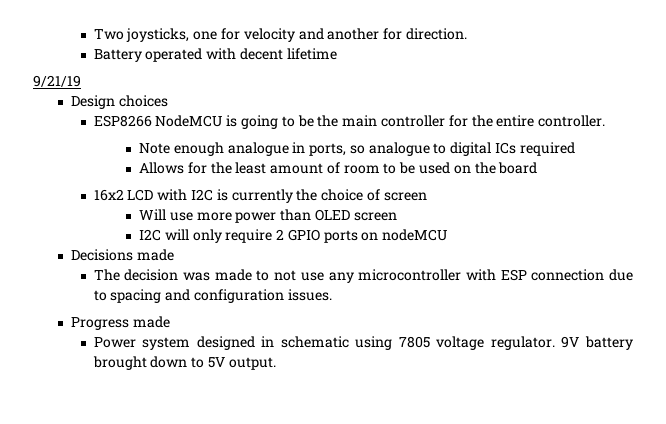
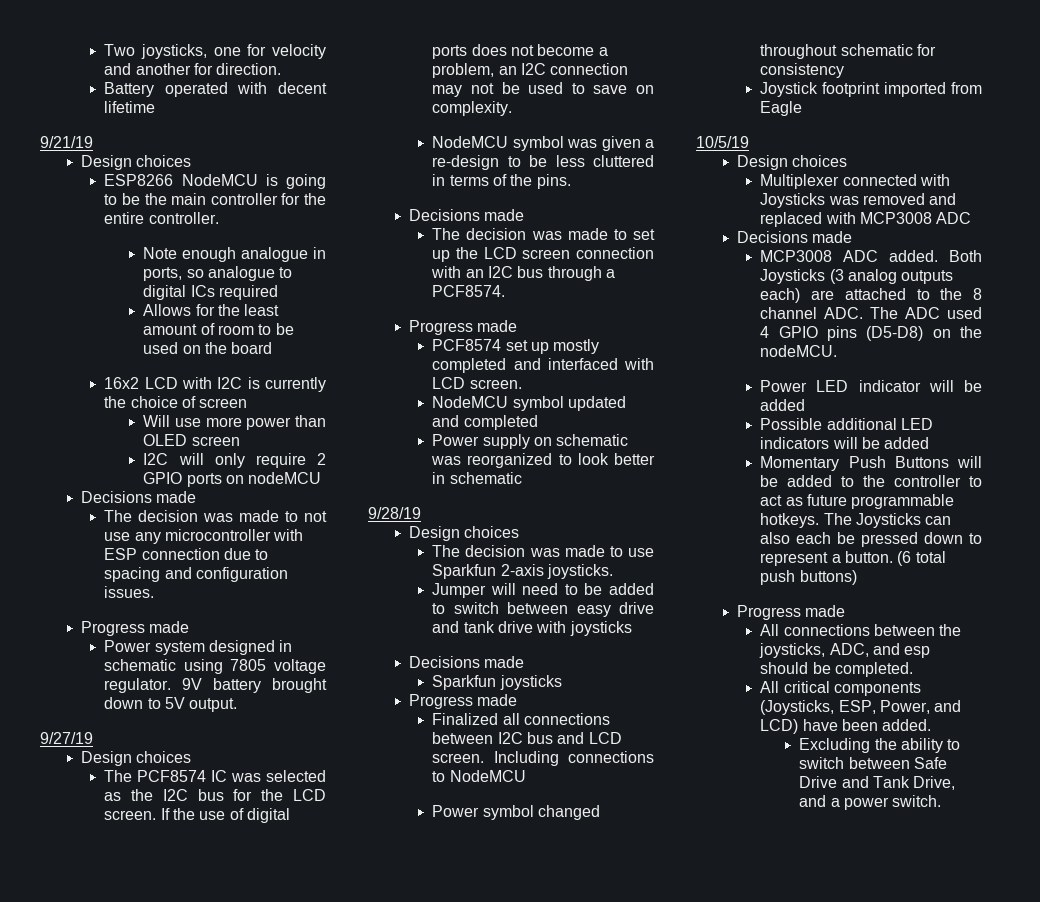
(276, 363) none -> [40,732,93,744] [80,751,192,766] [104,770,327,782] [104,789,326,801] [104,808,290,823] [432,44,608,59] [432,63,629,78] [432,82,654,97] [432,101,513,116] [432,136,654,151] [432,155,654,170] [432,174,571,189] [408,209,525,221] [432,228,655,240] [432,247,654,262] [431,266,615,281] [432,285,506,297] [408,320,518,335] [432,339,600,354] [432,358,654,373] [432,377,522,389] [432,396,626,411] [432,415,538,430] [432,434,629,449] [431,453,655,468] [432,472,522,484] [368,507,421,519] [408,526,520,541] [432,545,654,557] [432,564,613,579] [432,583,654,598] [432,602,654,617] [432,621,632,636] [408,656,525,668] [432,675,562,690] [408,694,518,709] [432,713,610,725] [432,732,622,744] [432,751,654,766] [432,770,526,782] [432,805,600,820] [760,44,936,59] [760,63,845,78] [760,82,982,97] [760,101,803,116] [696,136,749,148] [736,155,848,170] [760,174,950,189] [760,193,957,208] [760,212,972,227] [736,231,853,243] [760,250,982,262] [760,269,954,284] [760,288,982,303] [760,307,982,319] [760,326,982,341] [760,345,838,357] [760,380,982,392] [760,399,806,411] [760,418,933,430] [760,437,930,449] [760,456,982,471] [760,475,982,487] [760,494,955,509] [760,513,952,528] [760,532,982,547] [760,551,946,566] [760,570,857,585] [736,605,846,620] [760,624,962,636] [759,643,931,658] [760,662,913,677] [760,681,921,696] [760,700,962,715] [760,719,932,734] [799,738,961,753] [799,757,948,769] [799,776,956,790] [799,795,942,810] // 9/27/19 // Design choices // The PCF8574 IC was selected as the I2C bus for the LCD screen. If the use of digital ports does not become a problem, an I2C connection may not be used to save on complexity. // NodeMCU symbol was given a re-design to be less cluttered in terms of the pins. // Decisions made // The decision was made to set up the LCD screen connection with an I2C bus through a PCF8574. // Progress made // PCF8574 set up mostly completed and interfaced with LCD screen. // NodeMCU symbol updated and completed // Power supply on schematic was reorganized to look better in schematic // 9/28/19 // Design choices // The decision was made to use Sparkfun 2-axis joysticks. // Jumper will need to be added to switch between easy drive and tank drive with joysticks // Decisions made // Sparkfun joysticks // Progress made // Finalized all connections between I2C bus and LCD screen. Including connections to NodeMCU // Power symbol changed throughout schematic for consistency // Joystick footprint imported from Eagle // 10/5/19 // Design choices // Multiplexer connected with Joysticks was removed and replaced with MCP3008 ADC // Decisions made // MCP3008 ADC added. Both Joysticks (3 analog outputs each) are attached to the 8 channel ADC. The ADC used 4 GPIO pins (D5-D8) on the nodeMCU. // Power LED indicator will be added // Possible additional LED indicators will be added // Momentary Push Buttons will be added to the controller to act as future programmable hotkeys. The Joysticks can also each be pressed down to represent a button. (6 total push buttons) // Progress made // All connections between the joysticks, ADC, and esp should be completed. // All critical components (Joysticks, ESP, Power, and LCD) have been added. // Excluding the ability to switch between Safe Drive and Tank Drive, and a power switch.

